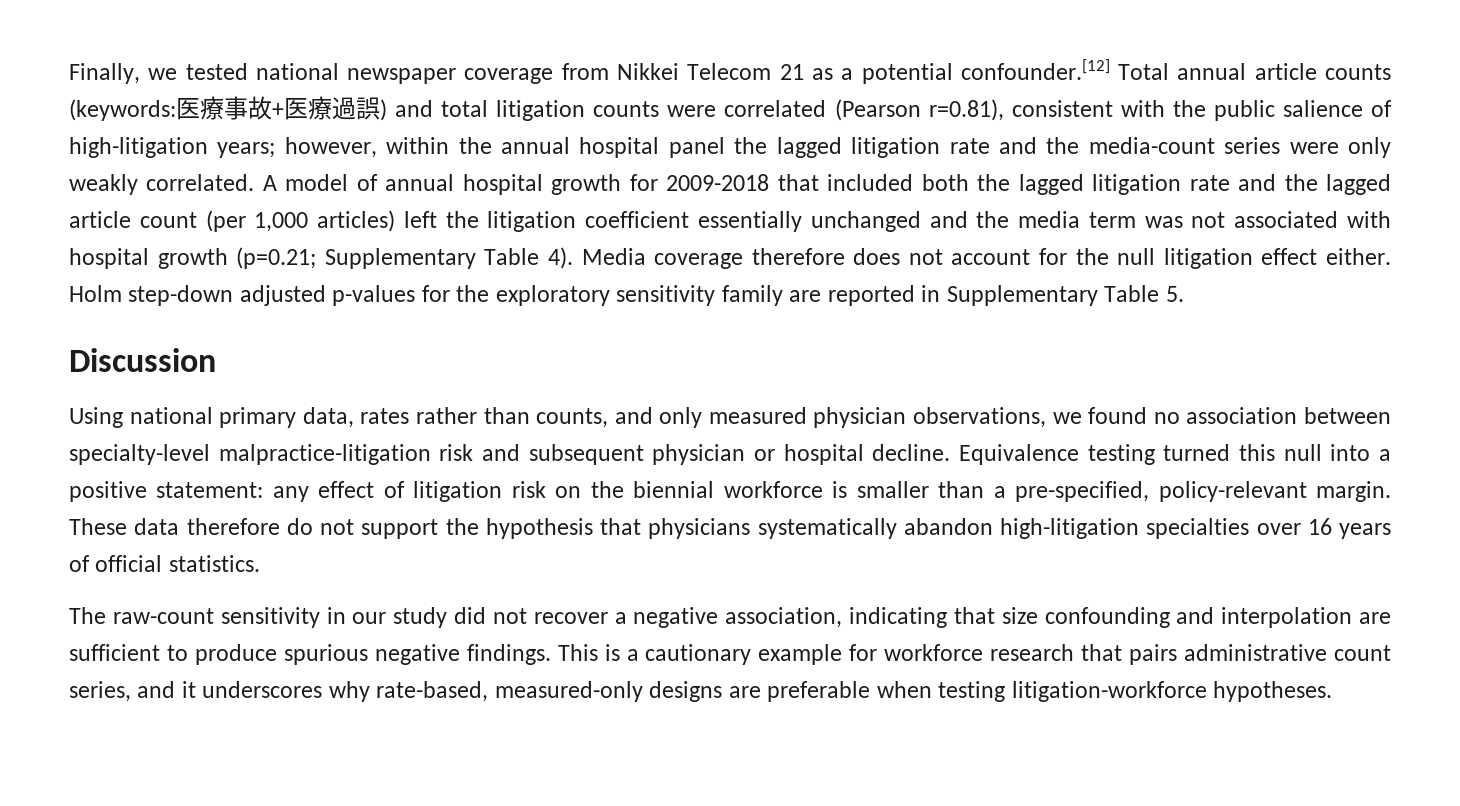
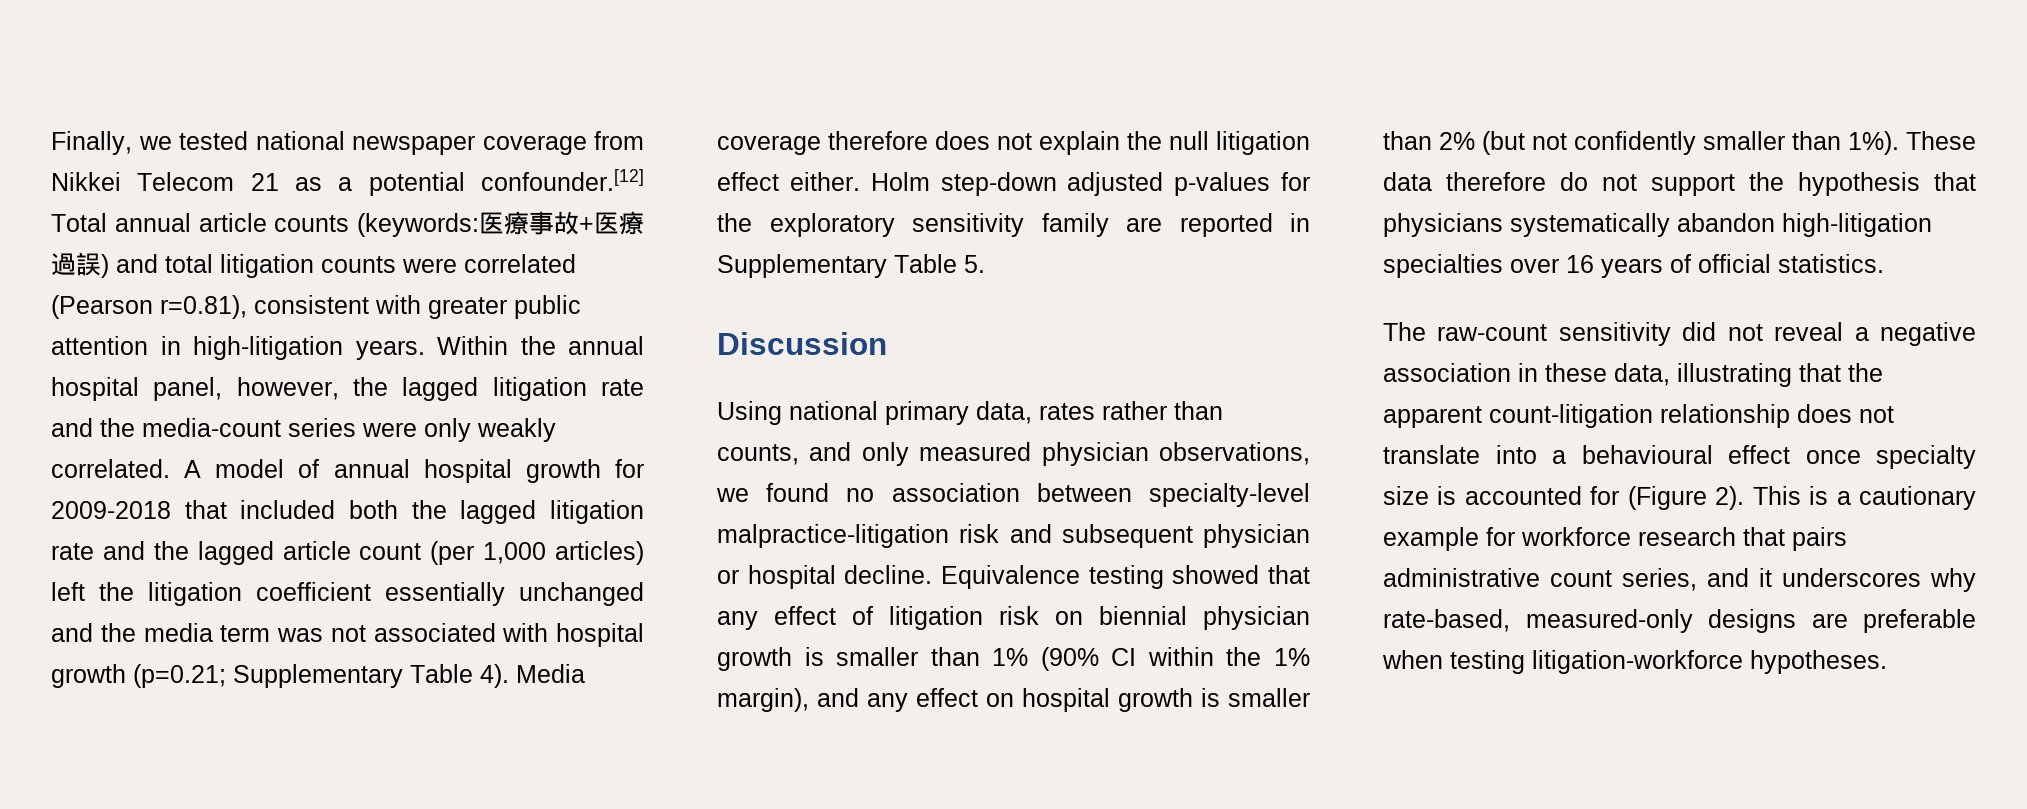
[1172,100,1393,121] [69,137,450,158] the public salience of high-litigation years; however, within -> [428,295,581,319] [51,336,508,360] greater public attention in high-litigation years. Within
[668,137,725,158] panel -> [153,377,339,401] panel, however,
[951,248,1068,265] account for -> [1039,131,1120,155] explain
[1163,444,1392,461] [69,481,264,502] turned this null into a positive statement: -> [1172,565,1310,584] showed that
[590,481,1391,502] the biennial workforce is smaller than a pre-specified, policy-relevant margin. -> [1099,606,1310,630] [717,647,1310,671] [717,688,1310,712] [1383,131,1899,155] biennial physician growth is smaller than 1% (90% CI within the 1% margin), and any effect on hospital growth is smaller than 2% (but not confidently smaller than 1%).
[326,607,448,628] in our study -> (1671, 334) none
[533,612,608,624] recover -> [1774,322,1844,341] reveal
[725,607,1391,628] [69,644,551,665] association, indicating that size confounding and interpolation are sufficient to produce spurious negative findings. -> [1383,363,1883,387] [1383,404,1894,428] [1383,445,1976,469] [1383,486,1745,510] association in these data, illustrating that the apparent count-litigation relationship does not translate into a behavioural effect once specialty size is accounted for (Figure 2).

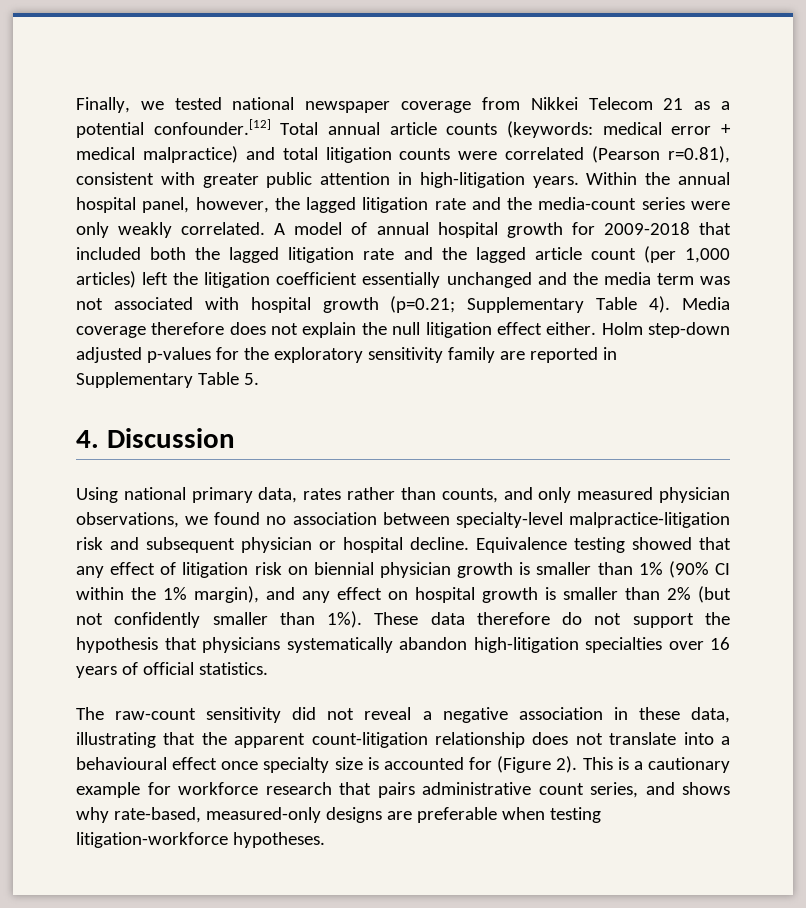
[479,211,644,235] [51,252,109,278] 医療事故+医療過誤) -> [602,122,731,135] [76,146,238,163] medical error + medical malpractice)
(985, 264) none -> [76,430,99,448] 4.
[1759,568,1921,587] it underscores -> [682,782,730,795] shows

